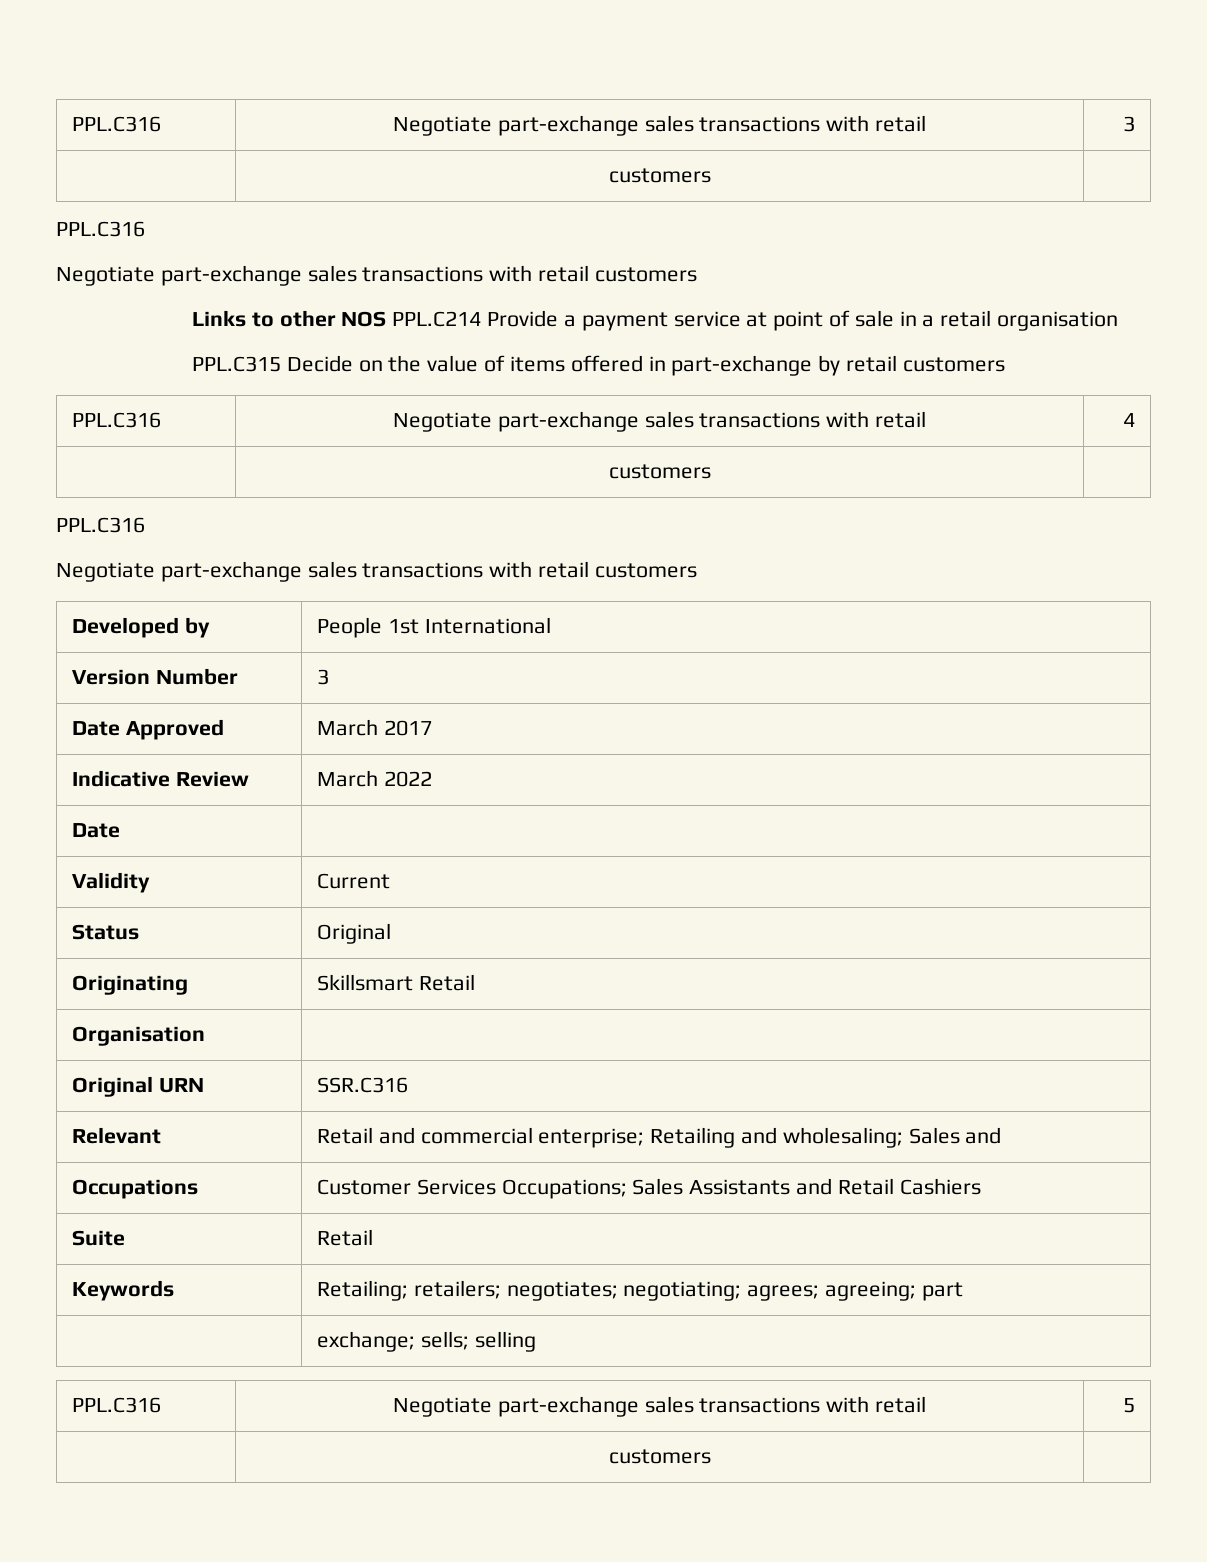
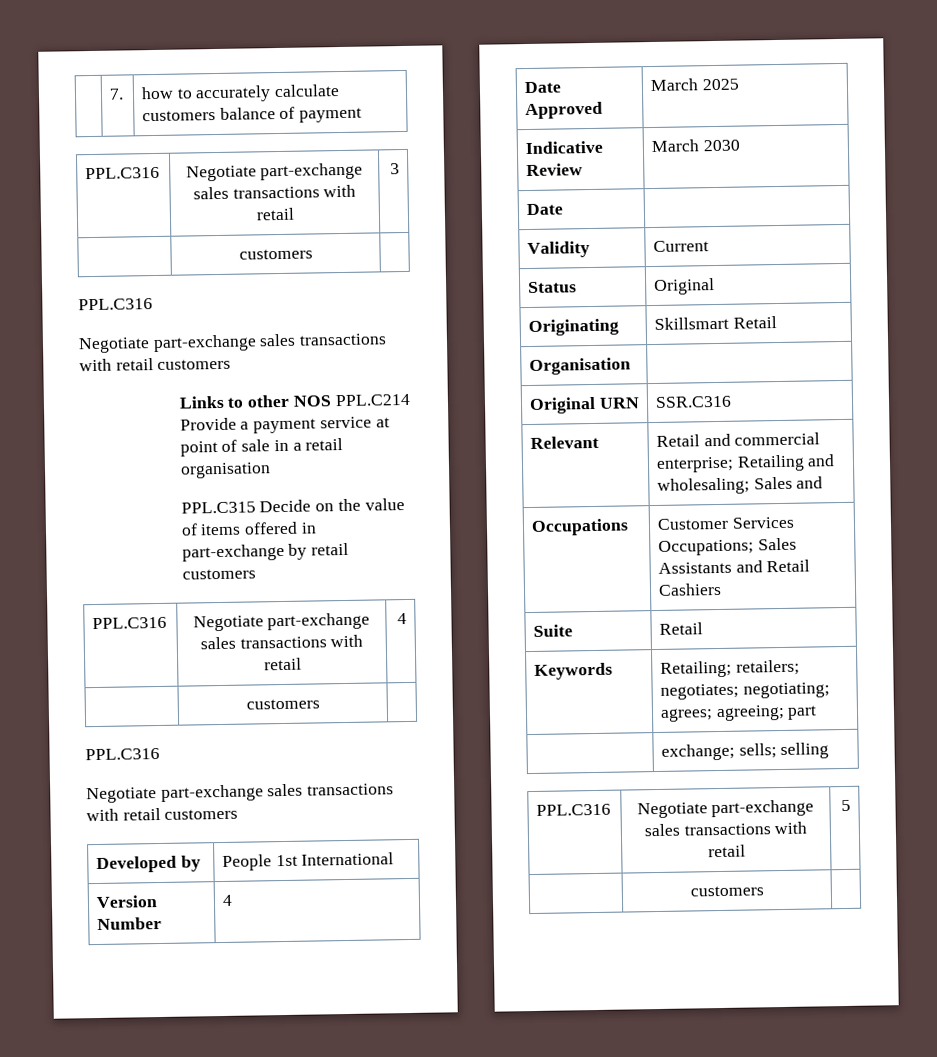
(71, 124) none -> [109,88,125,100] [141,84,341,103] [142,106,363,123] | 7. | how to accurately calculate customers balance of payment //
[316,669,329,685] 3 -> [222,894,234,906] 4
[383,720,432,736] 2017 -> [701,78,739,91] 2025
[383,771,432,787] 2022 -> [702,139,740,152] 2030

